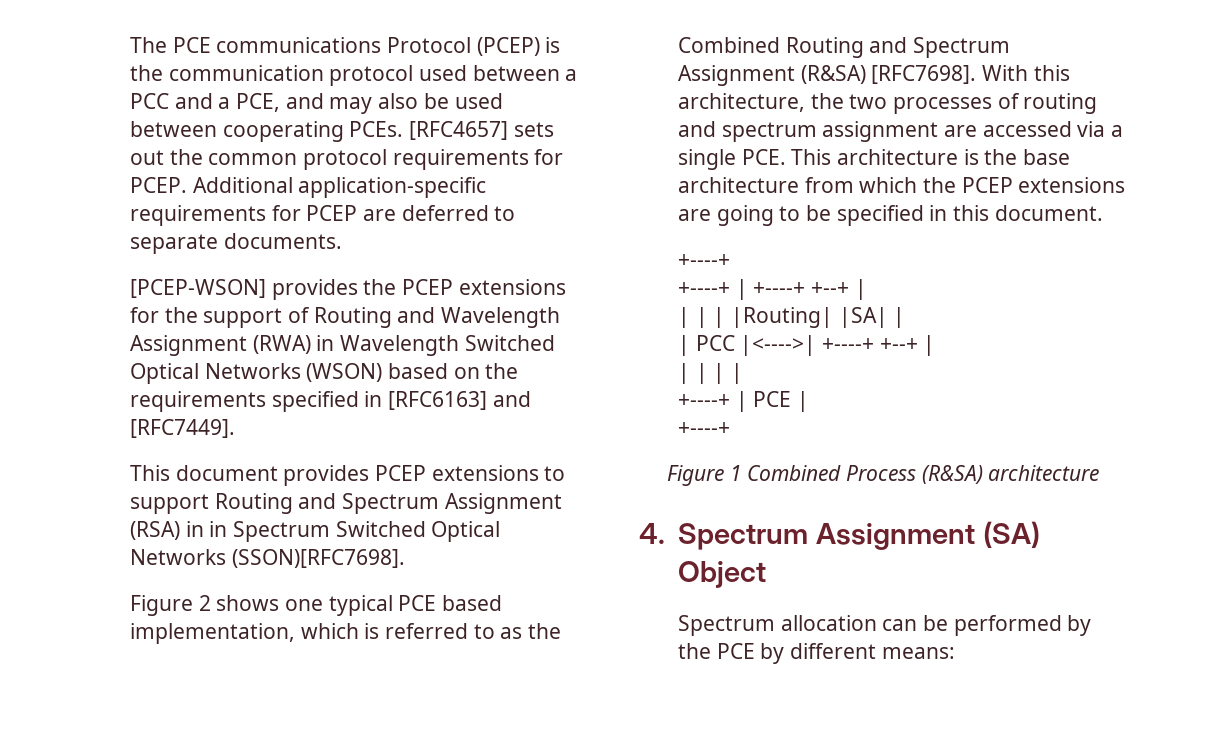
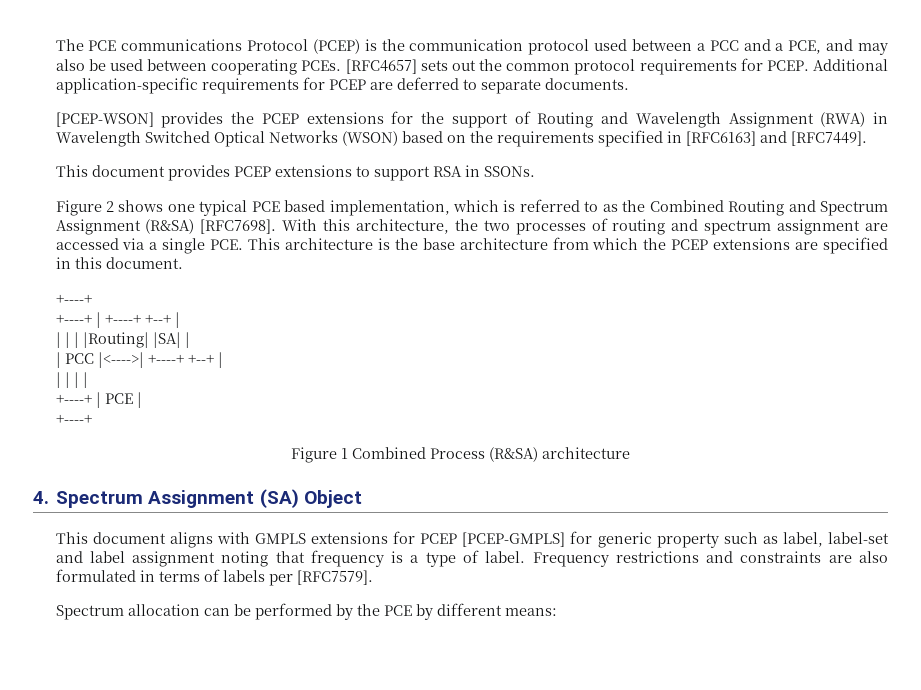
[214,493,562,514] [130,521,501,542] [130,549,405,568] Routing and Spectrum Assignment (RSA) in in Spectrum Switched Optical Networks (SSON)[RFC7698]. -> [432,165,535,177] RSA in SSONs.
[716,205,832,226] going to be -> (819, 246) none
(767, 574) none -> [55,531,890,548] [55,550,888,567] [55,569,373,586] // This document aligns with GMPLS extensions for PCEP [PCEP-GMPLS] for generic property such as label, label-set and label assignment noting that frequency is a type of label. Frequency restrictions and constraints are also formulated in terms of labels per [RFC7579].

